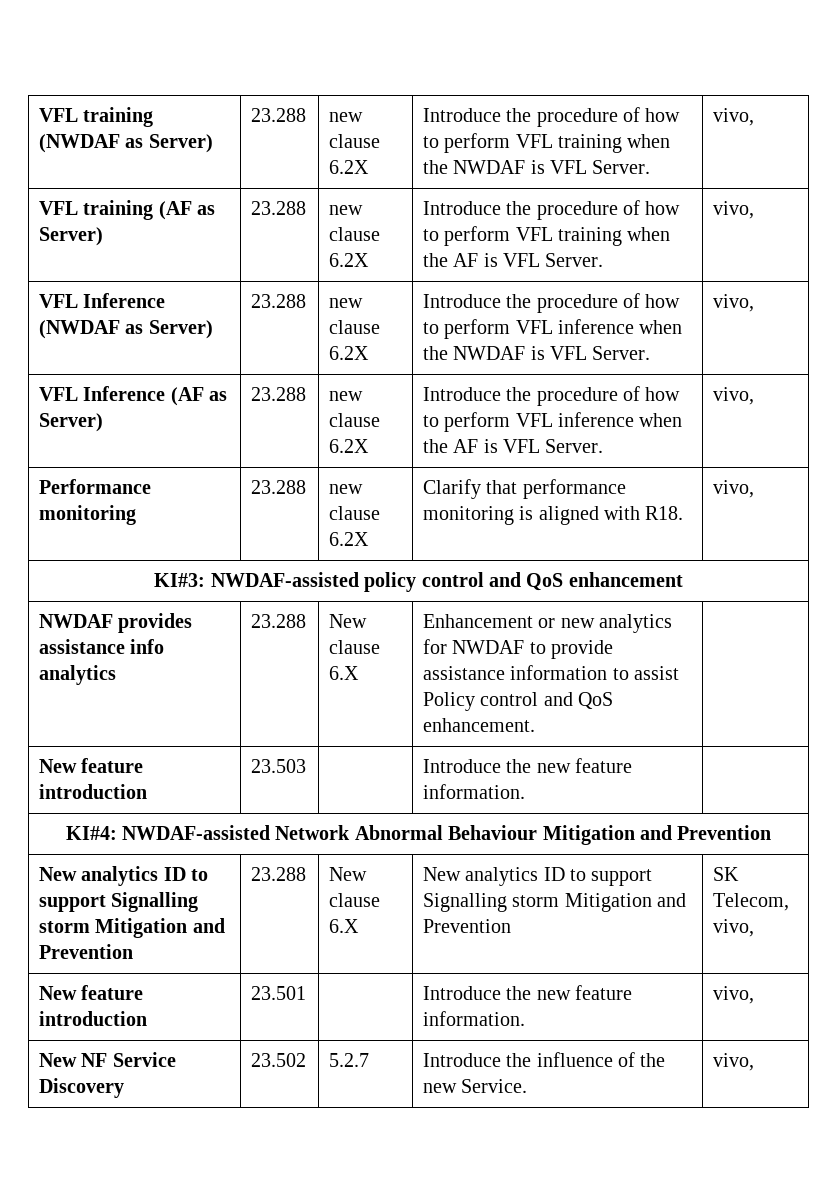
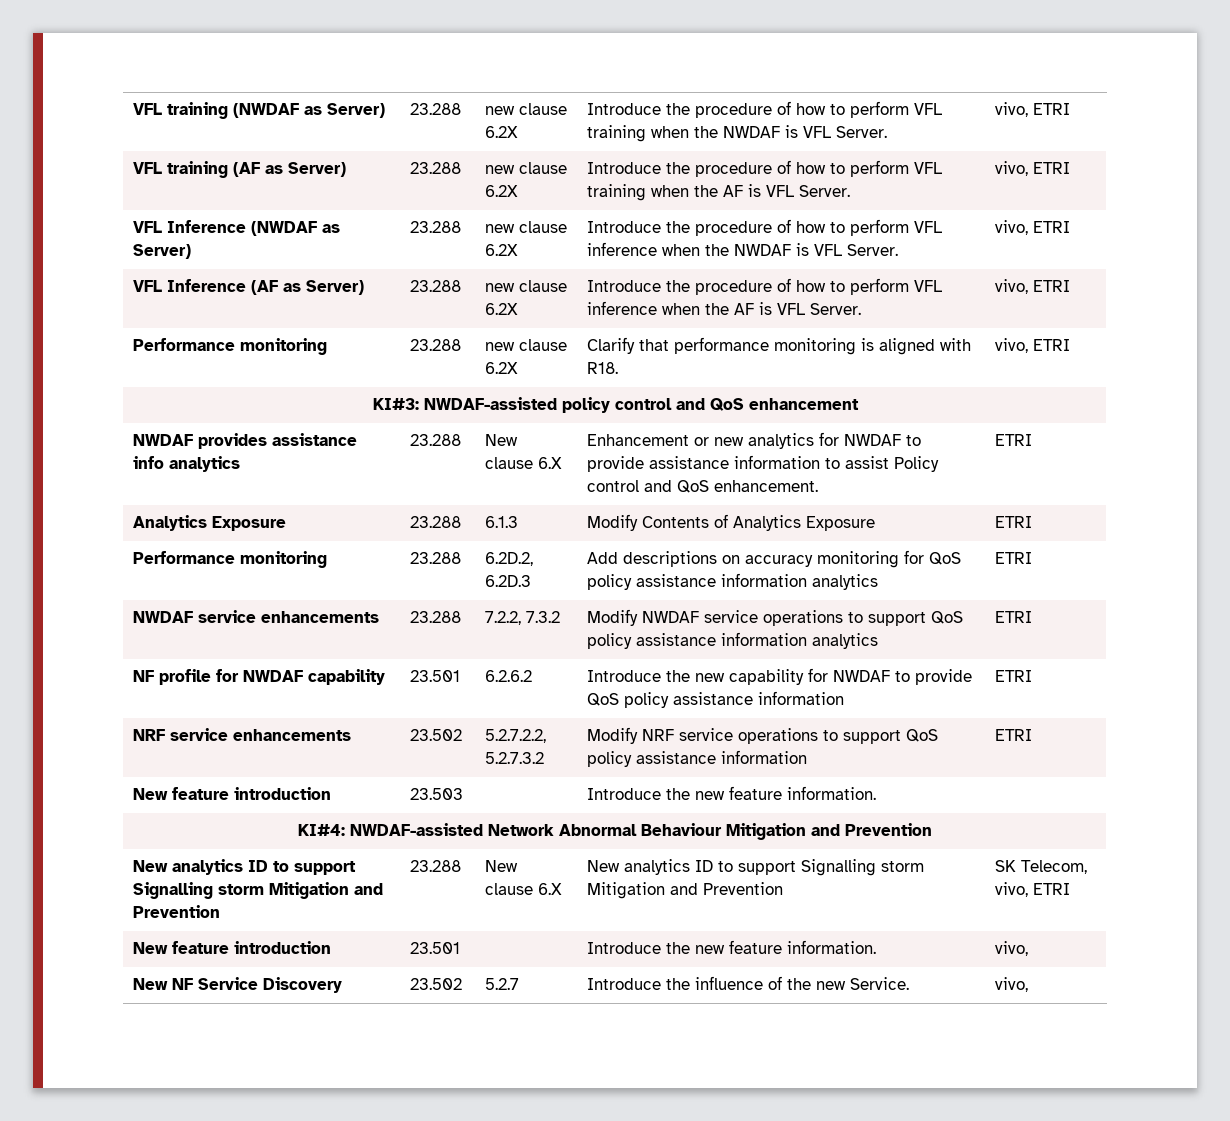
(754, 117) none -> [1033,103,1071,115] ETRI
(754, 210) none -> [1033,162,1071,174] ETRI
(754, 303) none -> [1033,221,1071,233] ETRI
(754, 396) none -> [1033,280,1071,292] ETRI
(754, 489) none -> [1033,339,1071,351] ETRI
(535, 725) none -> [995,434,1033,446] [133,515,287,531] [410,516,462,528] [485,516,519,528] [587,514,876,531] [995,516,1033,528] [133,551,328,568] [410,552,462,564] [485,552,534,566] [485,575,532,587] [587,550,962,568] [587,573,879,590] [995,552,1033,564] [133,610,380,623] [410,611,462,623] [485,611,561,625] [587,609,964,626] [587,632,879,649] [995,611,1033,623] [133,669,386,685] [410,670,461,682] [485,670,533,682] [587,668,973,685] [587,691,845,708] [995,670,1033,682] [133,728,352,741] [410,729,463,741] [485,729,547,743] [485,752,545,764] [587,727,939,744] [587,750,808,767] [995,729,1033,741] ETRI // Analytics Exposure | 23.288 | 6.1.3 | Modify Contents of Analytics Exposure | ETRI // Performance monitoring | 23.288 | 6.2D.2, 6.2D.3 | Add descriptions on accuracy monitoring for QoS policy assistance information analytics | ETRI // NWDAF service enhancements | 23.288 | 7.2.2, 7.3.2 | Modify NWDAF service operations to support QoS policy assistance information analytics | ETRI // NF profile for NWDAF capability | 23.501 | 6.2.6.2 | Introduce the new capability for NWDAF to provide QoS policy assistance information | ETRI // NRF service enhancements | 23.502 | 5.2.7.2.2, 5.2.7.3.2 | Modify NRF service operations to support QoS policy assistance information | ETRI
(754, 928) none -> [1033,883,1071,895] ETRI

